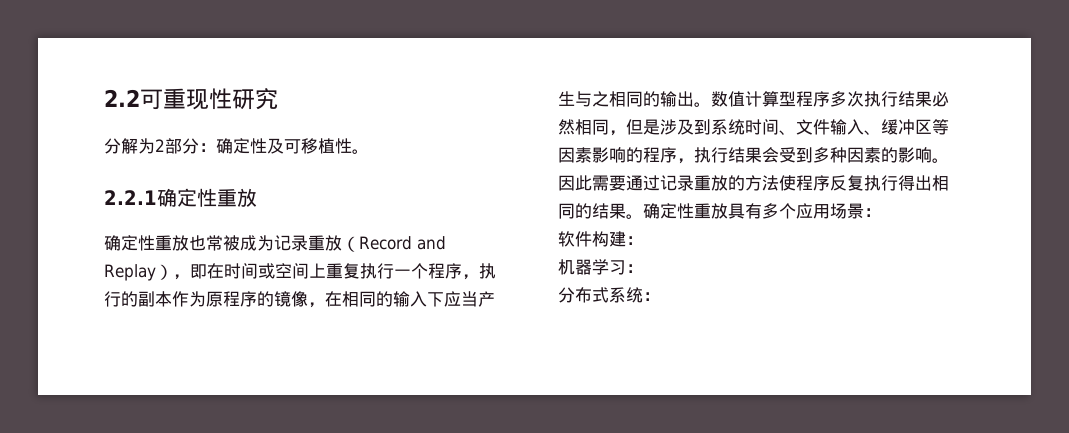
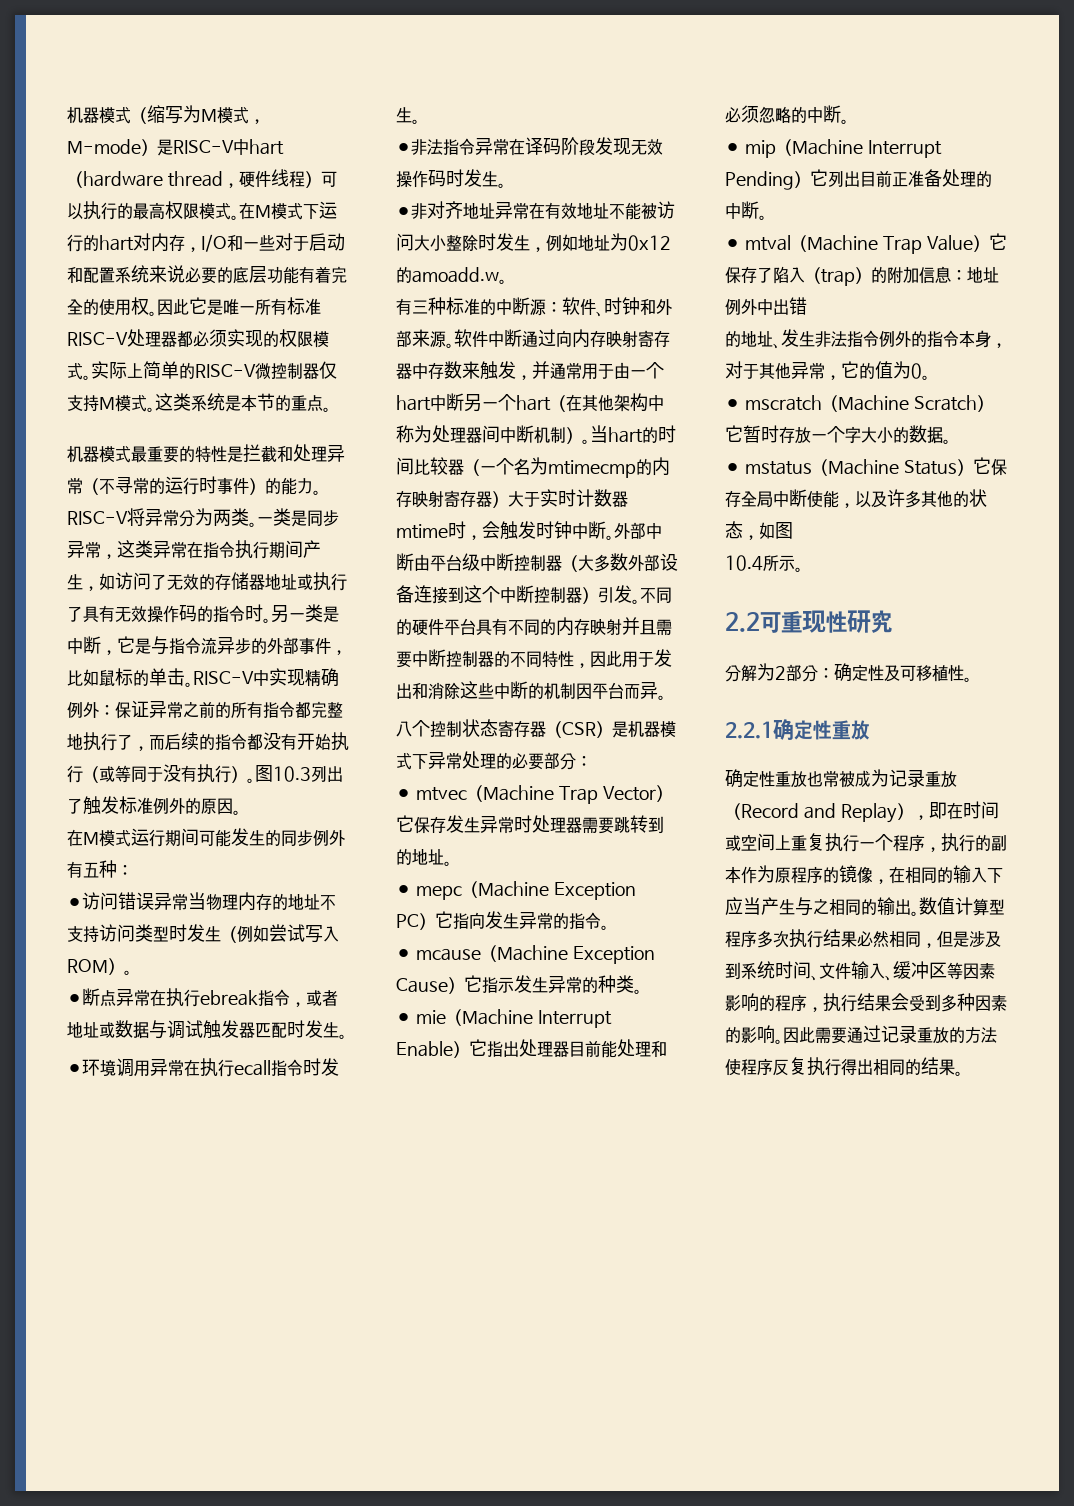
(104, 98) none -> [67,105,265,124] [67,139,284,156] [67,169,337,188] [67,201,337,220] [67,233,345,252] [67,265,347,284] [67,297,321,316] [67,329,329,348] [67,361,337,380] [67,393,331,412] [67,444,345,463] [67,476,321,495] [67,508,339,527] [67,540,321,559] [67,572,347,591] [67,604,339,623] [67,636,347,655] [67,668,339,687] [67,700,343,719] [67,732,349,751] [67,764,343,783] [67,796,241,815] [67,828,345,847] [67,860,133,878] [67,892,336,911] [67,924,339,943] [67,958,132,975] [67,988,338,1007] [67,1020,347,1039] [67,1058,339,1077] [396,107,420,124] [396,137,663,156] [396,169,506,188] [396,201,675,220] [396,233,671,252] [396,266,507,284] [396,297,672,317] [396,329,670,348] [396,361,664,380] [396,393,664,412] [396,425,676,444] [396,457,670,478] [396,489,628,508] [396,521,662,540] [396,553,678,572] [396,585,672,604] [396,617,672,636] [396,649,672,668] [396,681,666,700] [396,719,676,738] [396,751,592,770] [396,785,672,804] [396,815,664,834] [396,848,452,866] [396,881,636,900] [396,911,609,930] [396,945,655,964] [396,975,642,994] [396,1009,612,1028] [396,1039,667,1058] [725,105,849,124] [725,139,942,158] [725,169,992,190] [725,201,767,220] [725,233,1007,254] [725,266,999,286] [725,297,807,315] [725,329,1007,349] [725,361,930,380] [725,395,993,412] [725,425,951,444] [725,457,1007,476] [725,489,987,508] [725,521,793,540] [725,555,803,572] 机器模式（缩写为M模式，M-mode）是RISC-V中hart（hardware thread，硬件线程）可以执行的最高权限模式。在M模式下运行的hart对内存，I/O和一些对于启动和配置系统来说必要的底层功能有着完全的使用权。因此它是唯一所有标准RISC-V处理器都必须实现的权限模式。实际上简单的RISC-V微控制器仅支持M模式。这类系统是本节的重点。 // 机器模式最重要的特性是拦截和处理异常（不寻常的运行时事件）的能力。RISC-V将异常分为两类。一类是同步异常，这类异常在指令执行期间产生，如访问了无效的存储器地址或执行了具有无效操作码的指令时。另一类是中断，它是与指令流异步的外部事件，比如鼠标的单击。RISC-V中实现精确例外：保证异常之前的所有指令都完整地执行了，而后续的指令都没有开始执行（或等同于没有执行）。图10.3列出了触发标准例外的原因。 // 在M模式运行期间可能发生的同步例外有五种： // ⚫访问错误异常当物理内存的地址不支持访问类型时发生（例如尝试写入ROM）。 // ⚫断点异常在执行ebreak指令，或者地址或数据与调试触发器匹配时发生。 // ⚫环境调用异常在执行ecall指令时发生。 // ⚫非法指令异常在译码阶段发现无效操作码时发生。 // ⚫非对齐地址异常在有效地址不能被访问大小整除时发生，例如地址为0x12的amoadd.w。 // 有三种标准的中断源：软件、时钟和外部来源。软件中断通过向内存映射寄存器中存数来触发，并通常用于由一个hart中断另一个hart（在其他架构中称为处理器间中断机制）。当hart的时间比较器（一个名为mtimecmp的内存映射寄存器）大于实时计数器mtime时，会触发时钟中断。外部中断由平台级中断控制器（大多数外部设备连接到这个中断控制器）引发。不同的硬件平台具有不同的内存映射并且需要中断控制器的不同特性，因此用于发出和消除这些中断的机制因平台而异。 // 八个控制状态寄存器（CSR）是机器模式下异常处理的必要部分： // ⚫ mtvec（Machine Trap Vector）它保存发生异常时处理器需要跳转到的地址。 // ⚫ mepc（Machine Exception PC）它指向发生异常的指令。 // ⚫ mcause（Machine Exception Cause）它指示发生异常的种类。 // ⚫ mie（Machine Interrupt Enable）它指出处理器目前能处理和必须忽略的中断。 // ⚫ mip（Machine Interrupt Pending）它列出目前正准备处理的中断。 // ⚫ mtval（Machine Trap Value）它保存了陷入（trap）的附加信息：地址例外中出错 // 的地址、发生非法指令例外的指令本身，对于其他异常，它的值为0。 // ⚫ mscratch（Machine Scratch）它暂时存放一个字大小的数据。 // ⚫ mstatus（Machine Status）它保存全局中断使能，以及许多其他的状态，如图 // 10.4所示。 //
[643,203,881,219] [558,231,643,247] [558,259,643,275] [558,287,660,303] 确定性重放具有多个应用场景： // 软件构建： // 机器学习： // 分布式系统： -> (963, 1073) none

